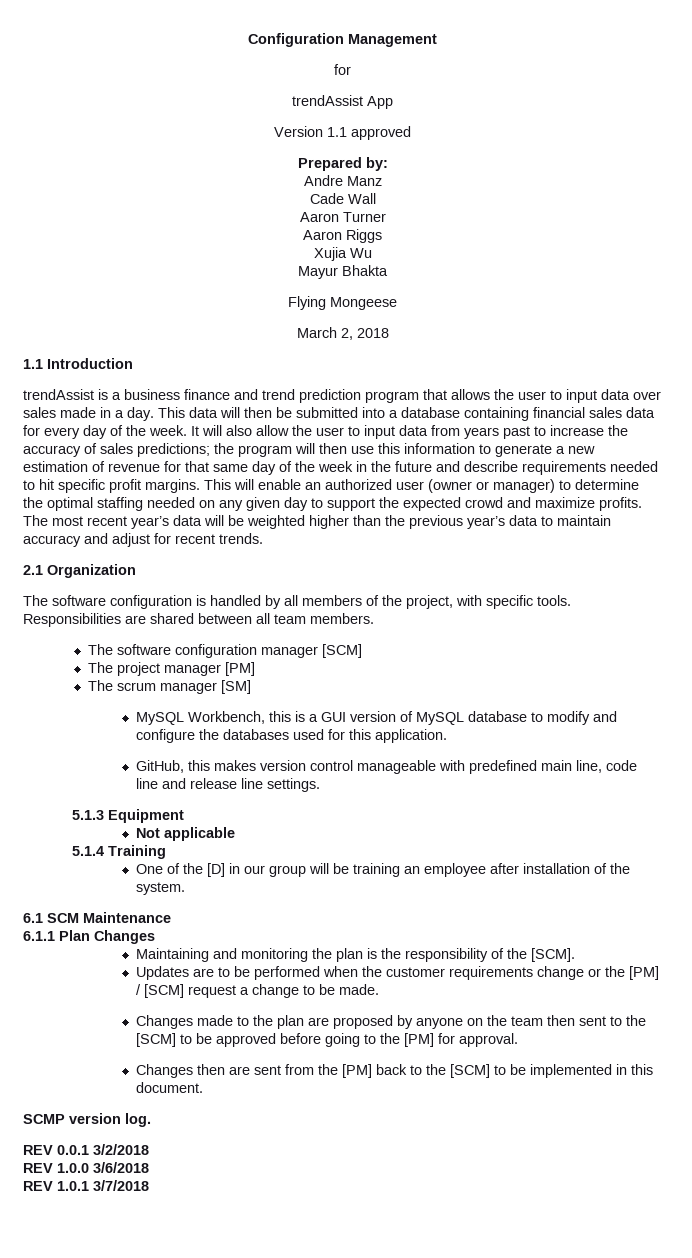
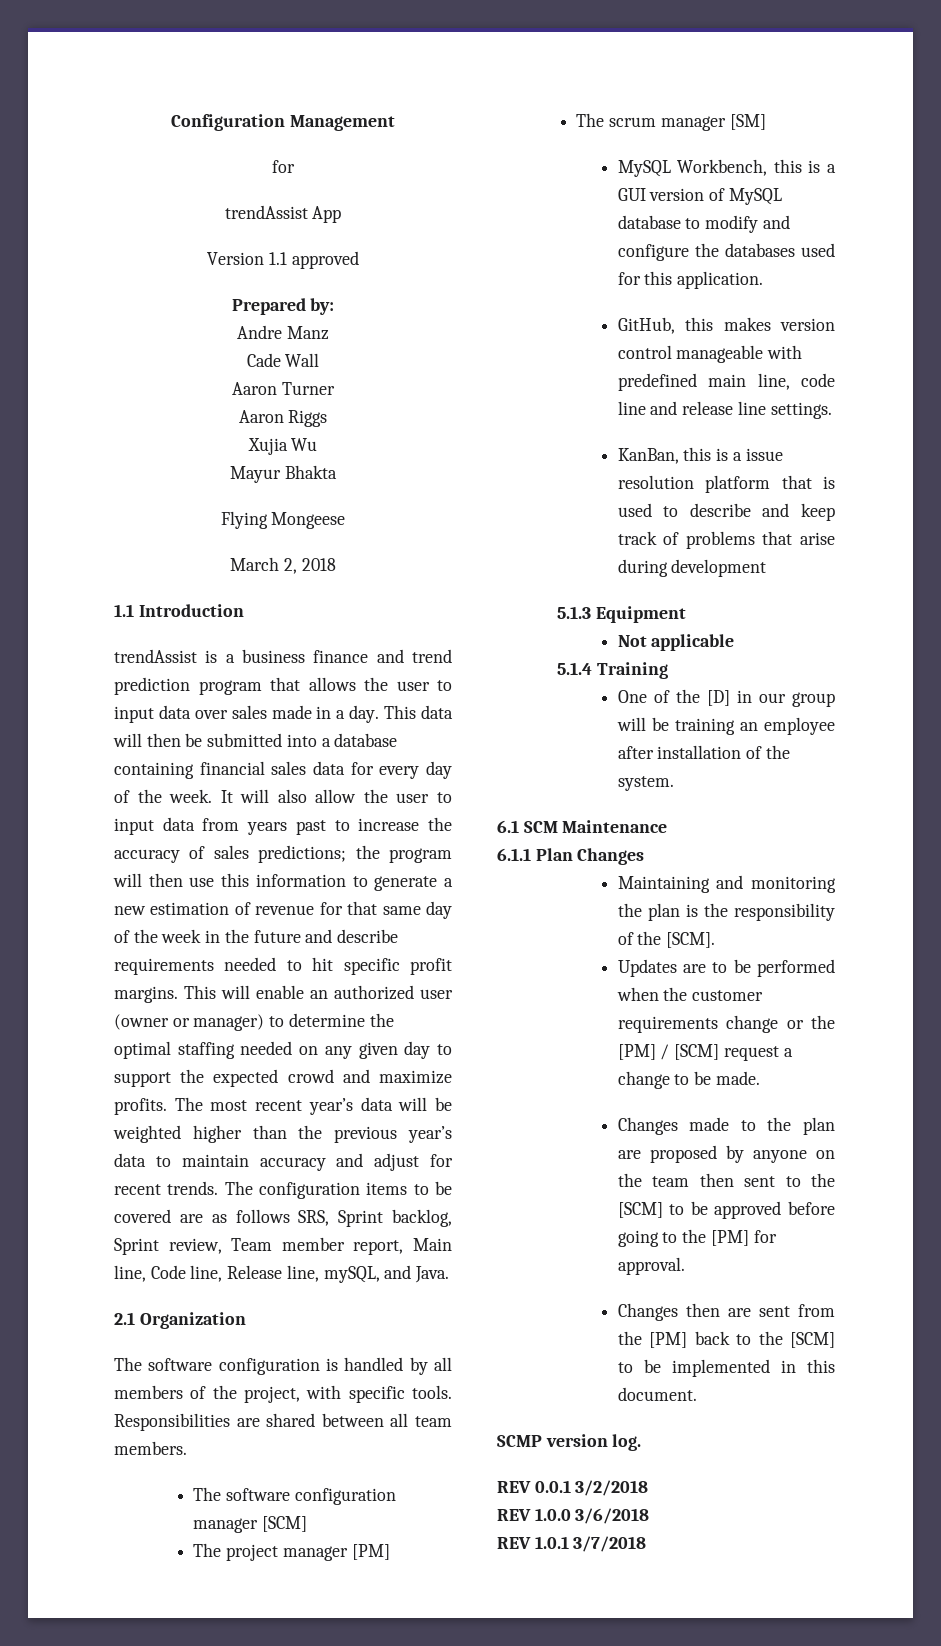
(263, 538) none -> [224,1181,452,1199] [114,1209,452,1227] [114,1237,452,1255] [114,1265,450,1283] The configuration items to be covered are as follows SRS, Sprint backlog, Sprint review, Team member report, Main line, Code line, Release line, mySQL, and Java.
(321, 785) none -> [617,447,783,464] [617,475,835,493] [617,503,835,521] [617,531,835,549] [617,559,767,577] // KanBan, this is a issue resolution platform that is used to describe and keep track of problems that arise during development

